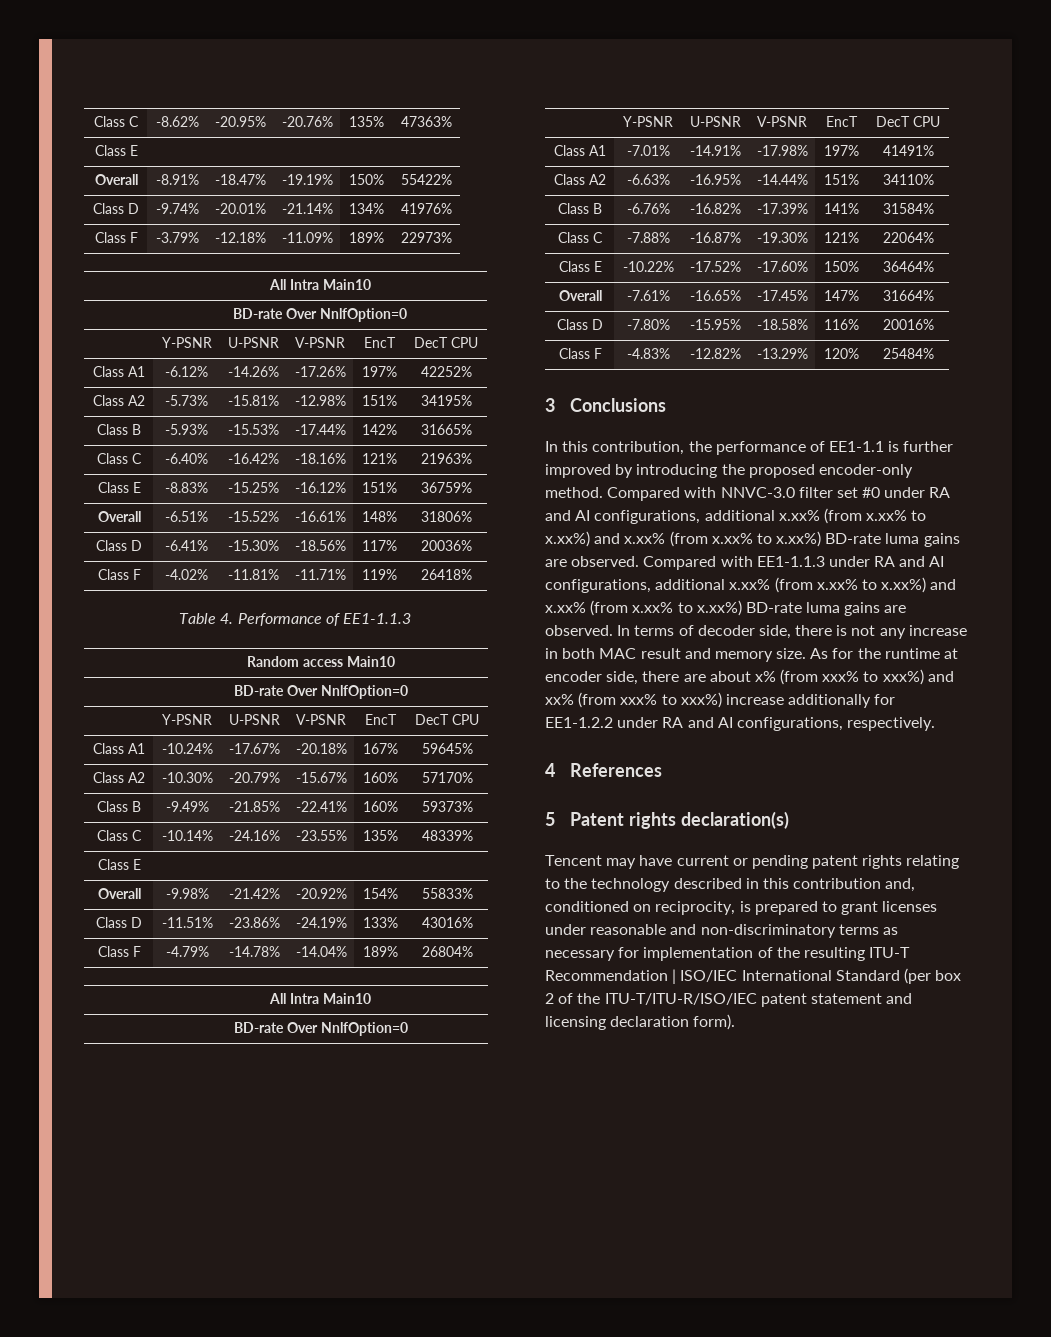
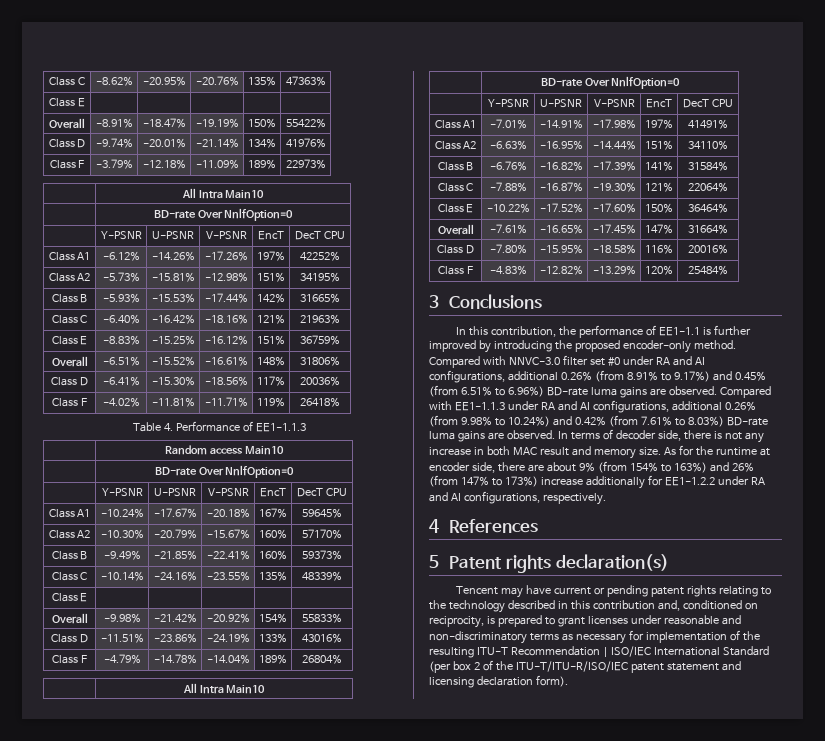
[778,508,927,524] [545,531,822,547] x.xx% (from x.xx% to x.xx%) and x.xx% (from x.xx% to x.xx%) -> [560,370,766,382] [429,385,544,397] 0.26% (from 8.91% to 9.17%) and 0.45% (from 6.51% to 6.96%)
[729,577,957,593] [545,600,742,616] x.xx% (from x.xx% to x.xx%) and x.xx% (from x.xx% to x.xx%) -> [724,401,756,411] [429,415,724,427] 0.26% (from 9.98% to 10.24%) and 0.42% (from 7.61% to 8.03%)
[754,669,954,685] [545,692,722,708] x% (from xxx% to xxx%) and xx% (from xxx% to xxx%) -> [578,461,754,473] [429,475,538,487] 9% (from 154% to 163%) and 26% (from 147% to 173%)

